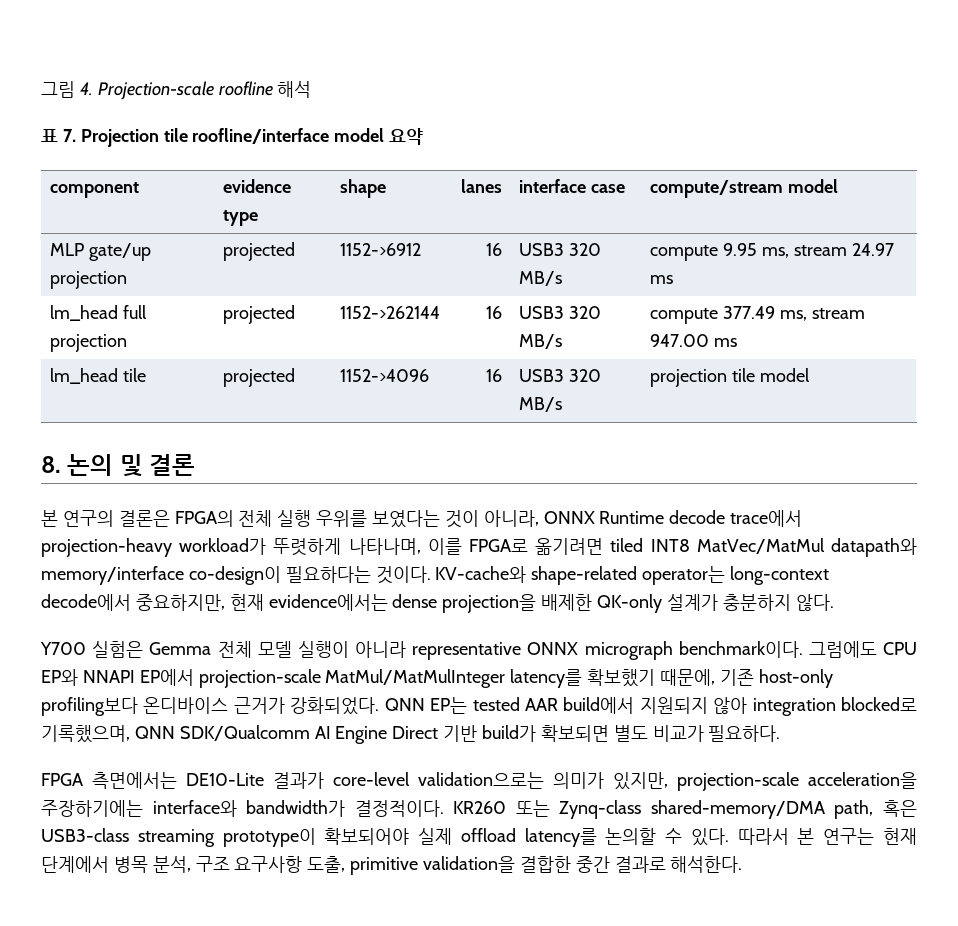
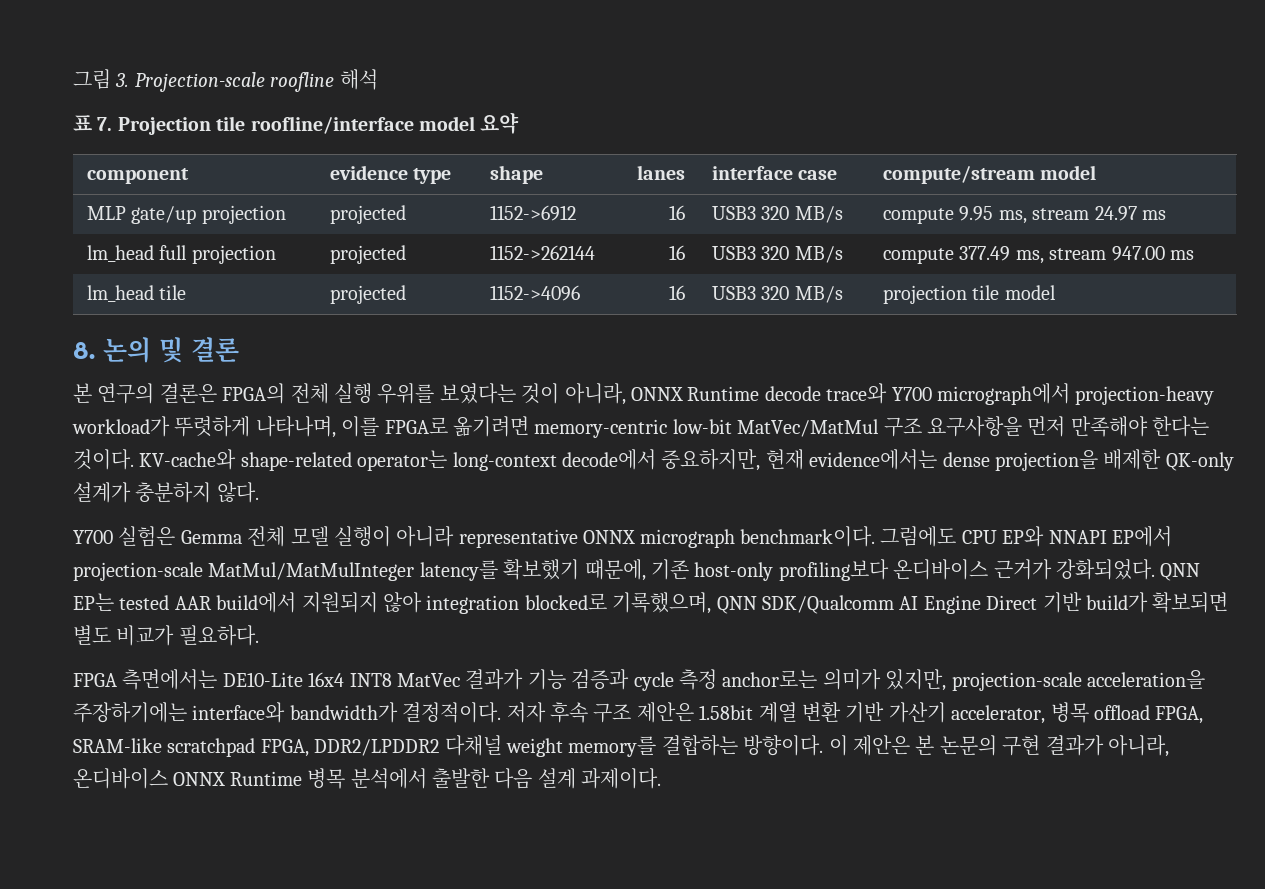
[79,82,93,95] 4. -> [115,73,130,87] 3.
[730,510,803,527] trace에서 -> [826,383,1070,405] trace와 Y700 micrograph에서
[610,538,918,557] [41,566,371,585] tiled INT8 MatVec/MatMul datapath와 memory/interface co-design이 필요하다는 -> [534,416,1210,438] memory-centric low-bit MatVec/MatMul 구조 요구사항을 먼저 만족해야 한다는
[273,772,544,789] 결과가 core-level validation으로는 -> [308,669,818,691] 16x4 INT8 MatVec 결과가 기능 검증과 cycle 측정 anchor로는
[453,800,917,819] [41,828,917,847] [41,856,743,875] KR260 또는 Zynq-class shared-memory/DMA path, 혹은 USB3-class streaming prototype이 확보되어야 실제 offload latency를 논의할 수 있다. 따라서 본 연구는 현재 단계에서 병목 분석, 구조 요구사항 도출, primitive validation을 결합한 중간 결과로 해석한다. -> [506,702,1204,724] [73,735,1169,757] [73,768,662,789] 저자 후속 구조 제안은 1.58bit 계열 변환 기반 가산기 accelerator, 병목 offload FPGA, SRAM-like scratchpad FPGA, DDR2/LPDDR2 다채널 weight memory를 결합하는 방향이다. 이 제안은 본 논문의 구현 결과가 아니라, 온디바이스 ONNX Runtime 병목 분석에서 출발한 다음 설계 과제이다.

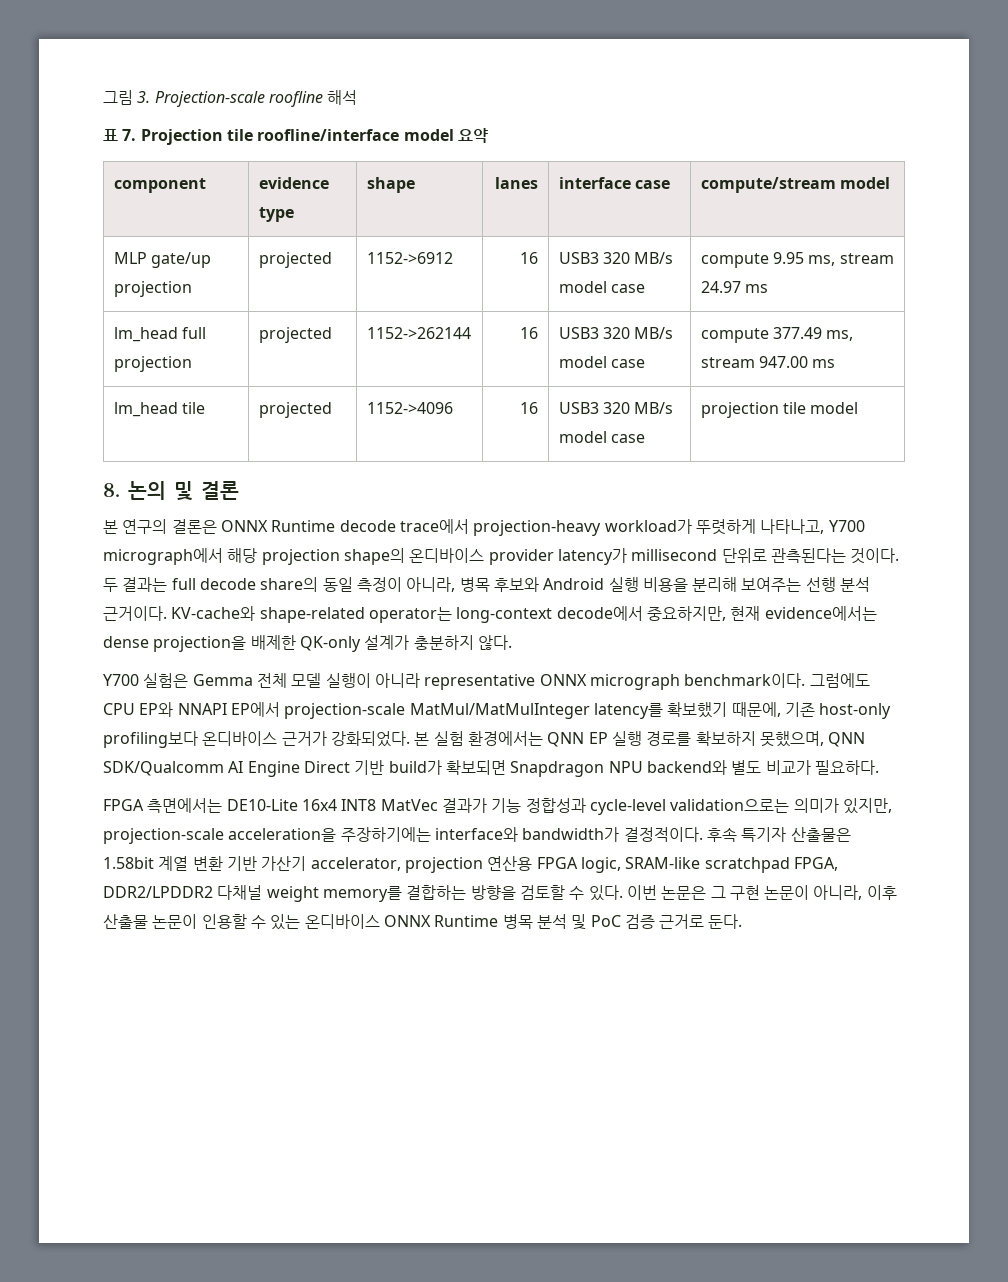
(843, 214) none -> [558,281,645,293] model case
(843, 254) none -> [558,356,645,368] model case
(843, 294) none -> [558,431,645,443] model case
[222,383,1215,405] [72,416,1210,438] [73,449,134,470] FPGA의 전체 실행 우위를 보였다는 것이 아니라, ONNX Runtime decode trace와 Y700 micrograph에서 projection-heavy workload가 뚜렷하게 나타나며, 이를 FPGA로 옮기려면 memory-centric low-bit MatVec/MatMul 구조 요구사항을 먼저 만족해야 한다는 것이다. -> [220,519,865,536] [103,548,900,565] [103,577,871,592] [103,606,167,621] ONNX Runtime decode trace에서 projection-heavy workload가 뚜렷하게 나타나고, Y700 micrograph에서 해당 projection shape의 온디바이스 provider latency가 millisecond 단위로 관측된다는 것이다. 두 결과는 full decode share의 동일 측정이 아니라, 병목 후보와 Android 실행 비용을 분리해 보여주는 선행 분석 근거이다.
[1160,563,1201,581] [73,592,712,614] QNN EP는 tested AAR build에서 지원되지 않아 integration blocked로 기록했으며, -> [414,731,824,747] 본 실험 환경에서는 QNN EP 실행 경로를 확보하지 못했으며,
(1229, 602) none -> [510,760,727,777] Snapdragon NPU backend와
[571,669,818,691] 검증과 cycle 측정 anchor로는 -> [525,798,790,815] 정합성과 cycle-level validation으로는
[506,702,694,723] 저자 후속 구조 제안은 -> [706,827,851,842] 후속 특기자 산출물은
[1050,702,1204,724] 병목 offload FPGA, -> [404,856,621,873] projection 연산용 FPGA logic,
[743,735,1169,757] [73,768,662,789] 방향이다. 이 제안은 본 논문의 구현 결과가 아니라, 온디바이스 ONNX Runtime 병목 분석에서 출발한 다음 설계 과제이다. -> [470,885,897,901] [103,914,743,930] 방향을 검토할 수 있다. 이번 논문은 그 구현 논문이 아니라, 이후 산출물 논문이 인용할 수 있는 온디바이스 ONNX Runtime 병목 분석 및 PoC 검증 근거로 둔다.

